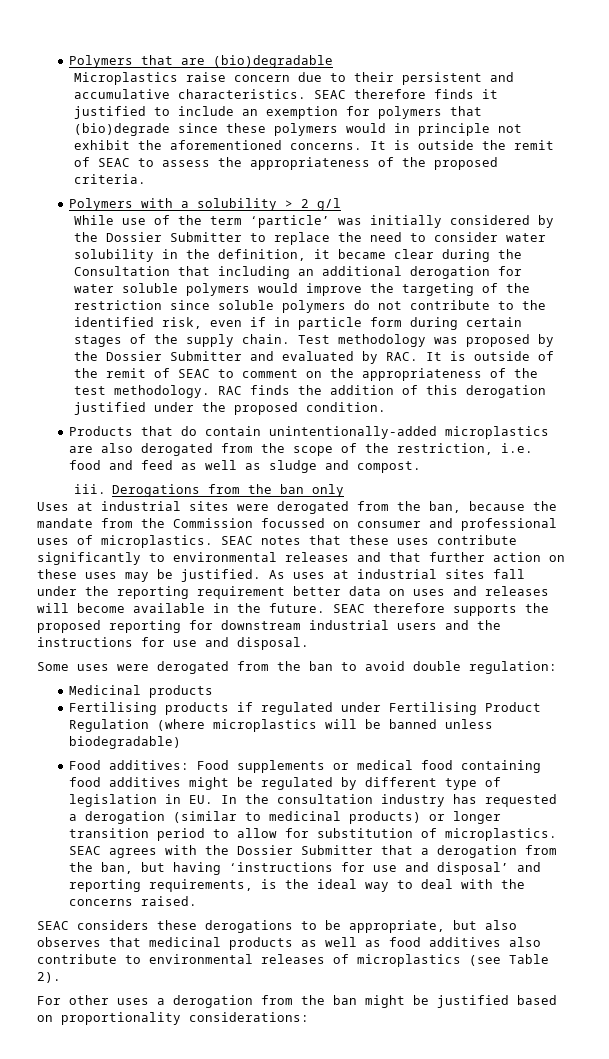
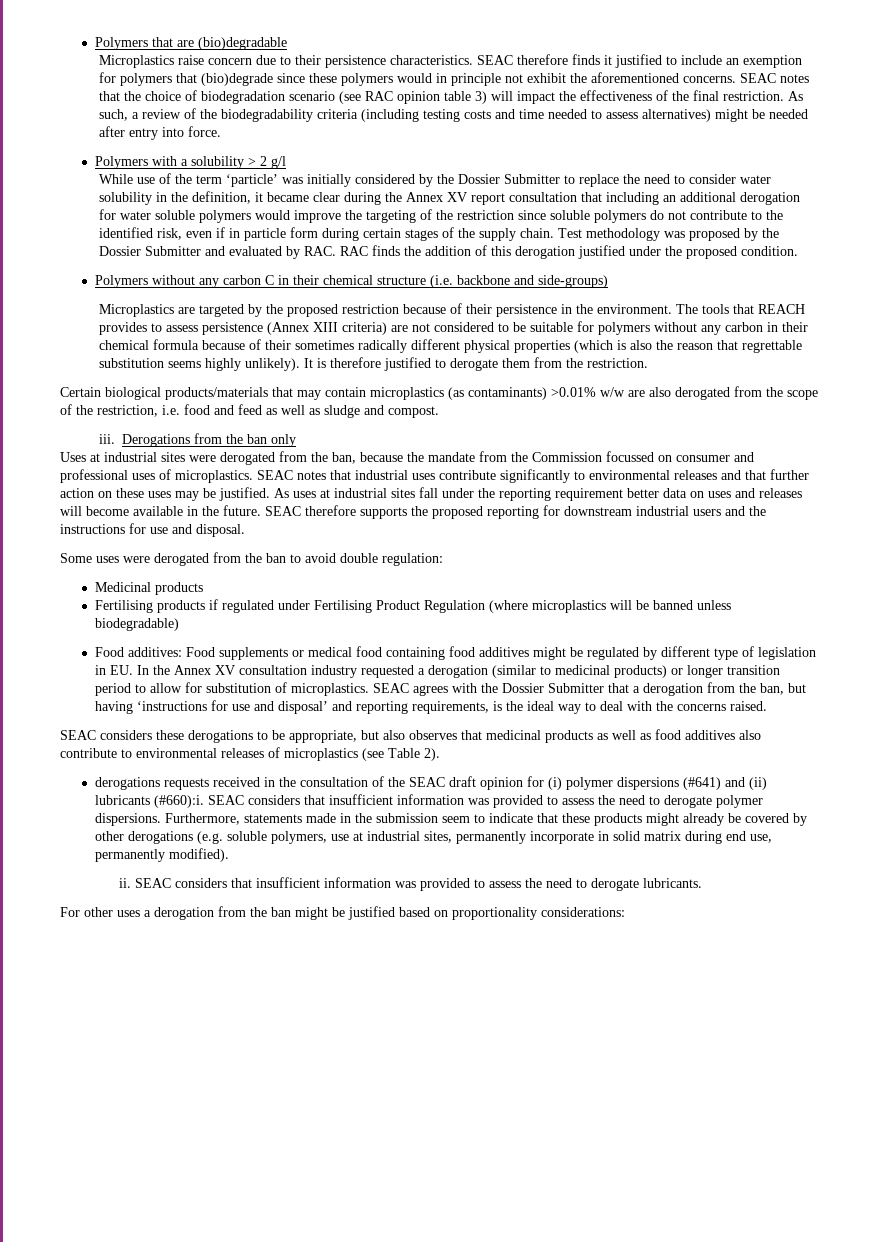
[401,72,514,85] [73,89,170,99] persistent and accumulative -> [325,55,387,68] persistence
[369,140,554,150] [73,157,498,170] [73,174,146,184] It is outside the remit of SEAC to assess the appropriateness of the proposed criteria. -> [740,73,810,83] [99,90,804,104] [99,108,809,122] [99,126,222,140] SEAC notes that the choice of biodegradation scenario (see RAC opinion table 3) will impact the effectiveness of the final restriction. As such, a review of the biodegradability criteria (including testing costs and time needed to assess alternatives) might be needed after entry into force.
[73,266,170,276] Consultation -> [406,192,578,205] Annex XV report consultation
[425,351,554,361] [73,368,538,381] [73,385,210,398] It is outside of the remit of SEAC to comment on the appropriateness of the test methodology. -> (337, 251) none
[69,426,550,439] Products that do contain unintentionally-added microplastics -> [94,275,608,288] [99,303,806,317] [99,321,809,335] [99,339,803,353] [99,357,649,371] [60,387,625,400] Polymers without any carbon C in their chemical structure (i.e. backbone and side-groups) // Microplastics are targeted by the proposed restriction because of their persistence in the environment. The tools that REACH provides to assess persistence (Annex XIII criteria) are not considered to be suitable for polymers without any carbon in their chemical formula because of their sometimes radically different physical properties (which is also the reason that regrettable substitution seems highly unlikely). It is therefore justified to derogate them from the restriction. // Certain biological products/materials that may contain microplastics (as contaminants) >0.01% w/w
[349,535,389,545] these -> [355,470,408,480] industrial
(270, 799) none -> [173,665,235,675] Annex XV
[453,794,478,804] has -> (357, 671) none
(61, 977) none -> [94,776,767,790] [94,794,763,808] [94,813,807,826] [94,831,772,844] [94,848,229,862] [118,877,702,891] // derogations requests received in the consultation of the SEAC draft opinion for (i) polymer dispersions (#641) and (ii) lubricants (#660):i. SEAC considers that insufficient information was provided to assess the need to derogate polymer dispersions. Furthermore, statements made in the submission seem to indicate that these products might already be covered by other derogations (e.g. soluble polymers, use at industrial sites, permanently incorporate in solid matrix during end use, permanently modified). // ii. SEAC considers that insufficient information was provided to assess the need to derogate lubricants.

